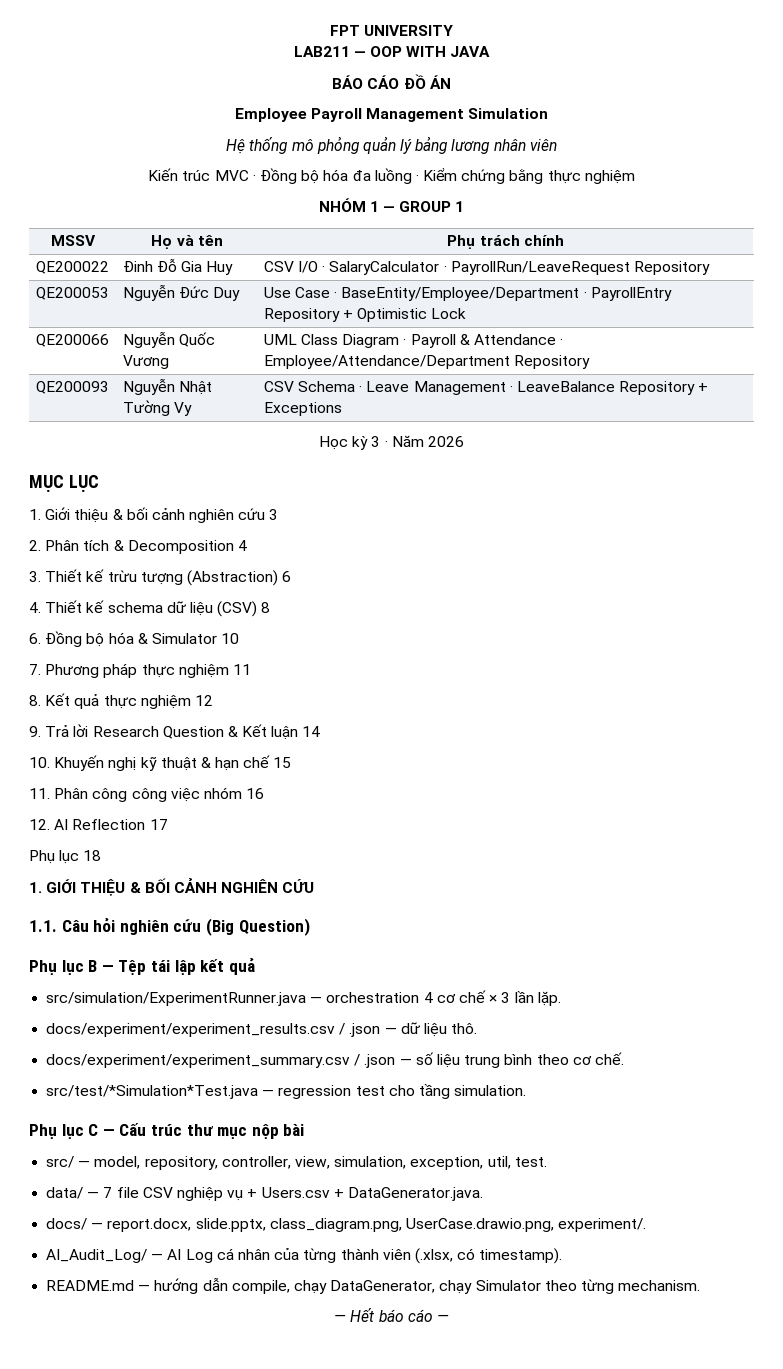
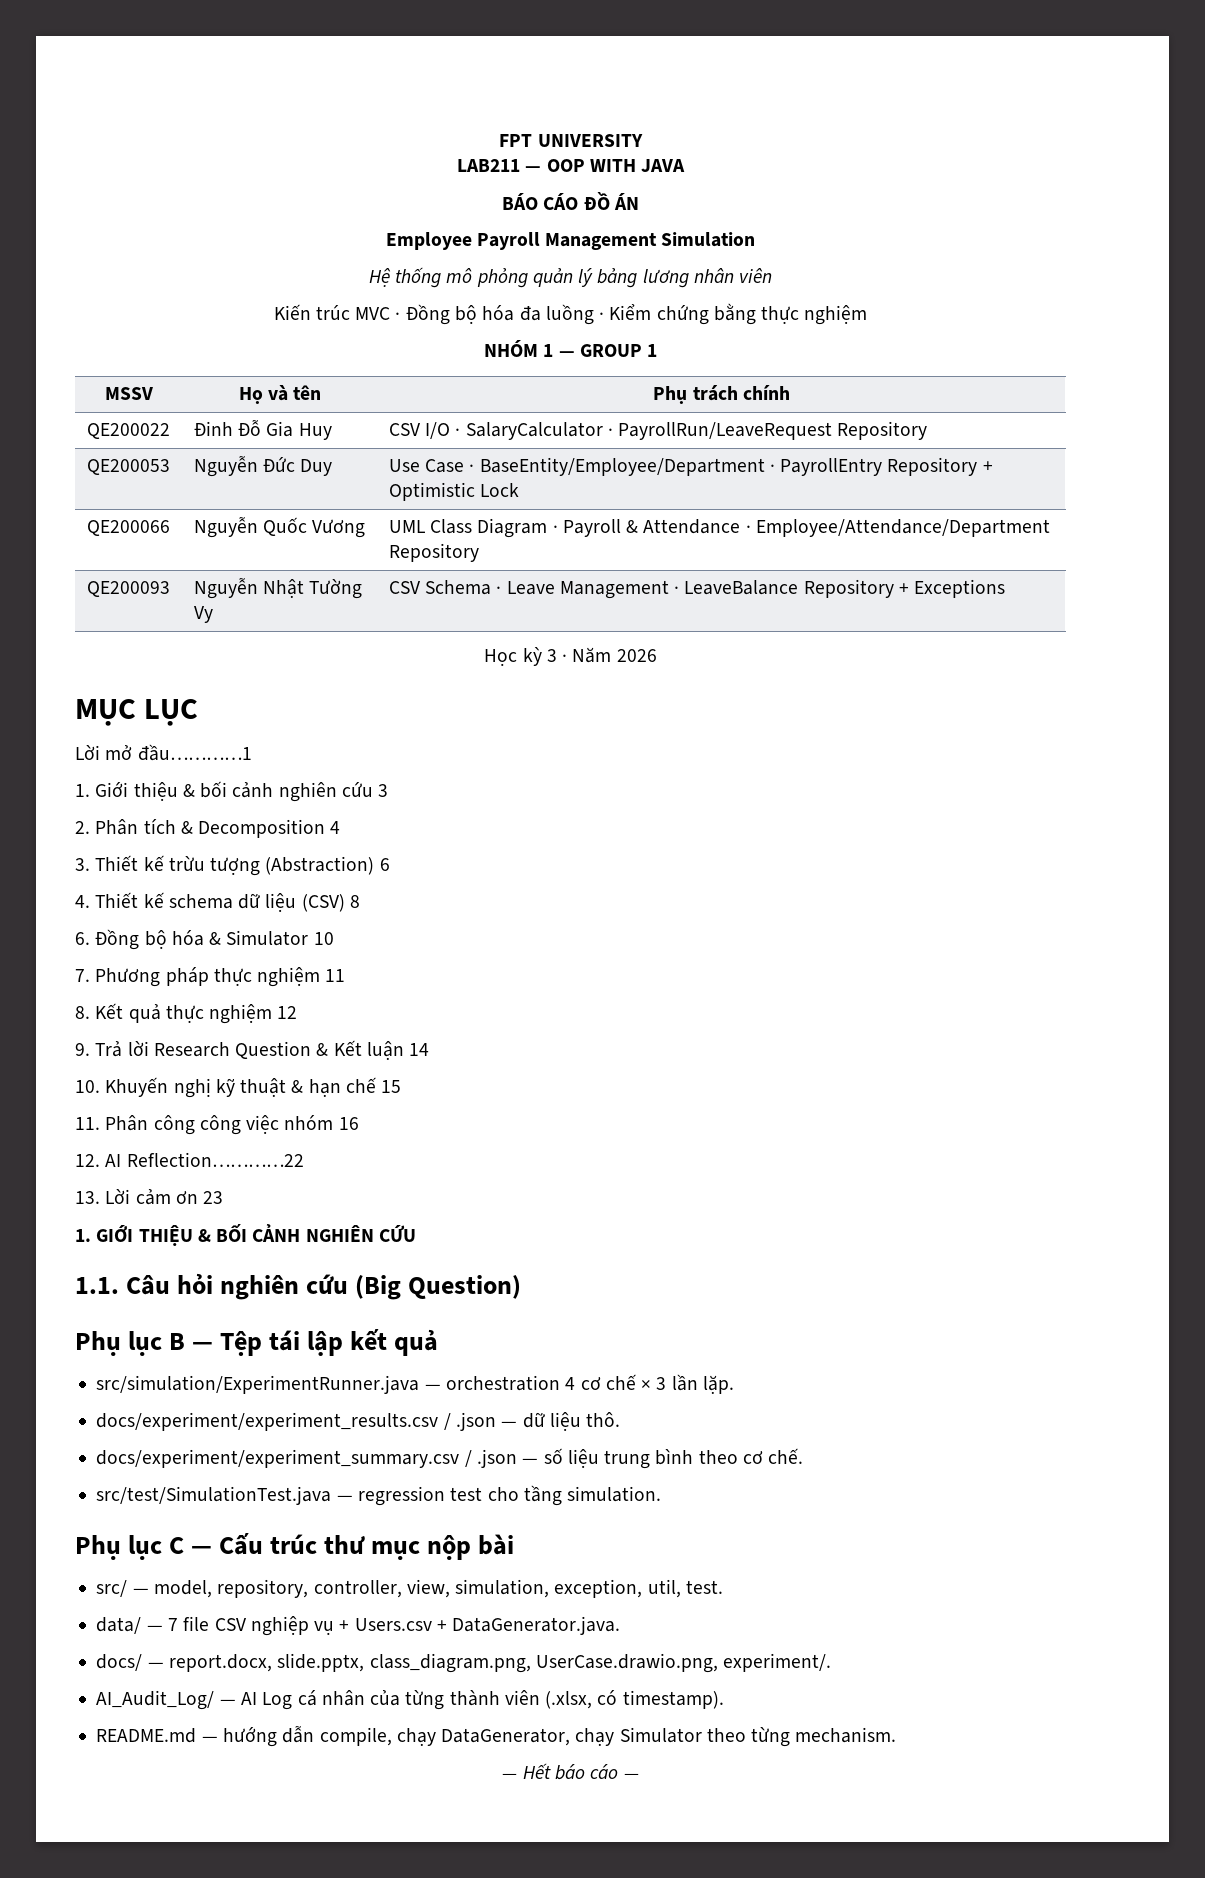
(99, 483) none -> [75,744,252,761] // Lời mở đầu…………1
[72,819,168,830] [29,850,102,864] Reflection 17 // Phụ lục 18 -> [126,1152,304,1167] [75,1189,224,1205] Reflection…………22 // 13. Lời cảm ơn 23
[46,1085,259,1099] src/test/*Simulation*Test.java -> [96,1486,332,1505] src/test/SimulationTest.java

